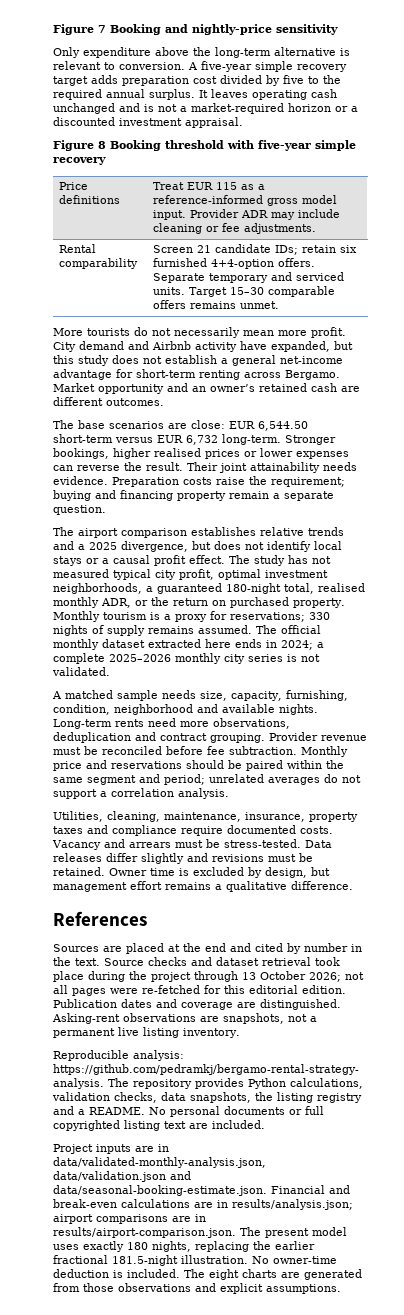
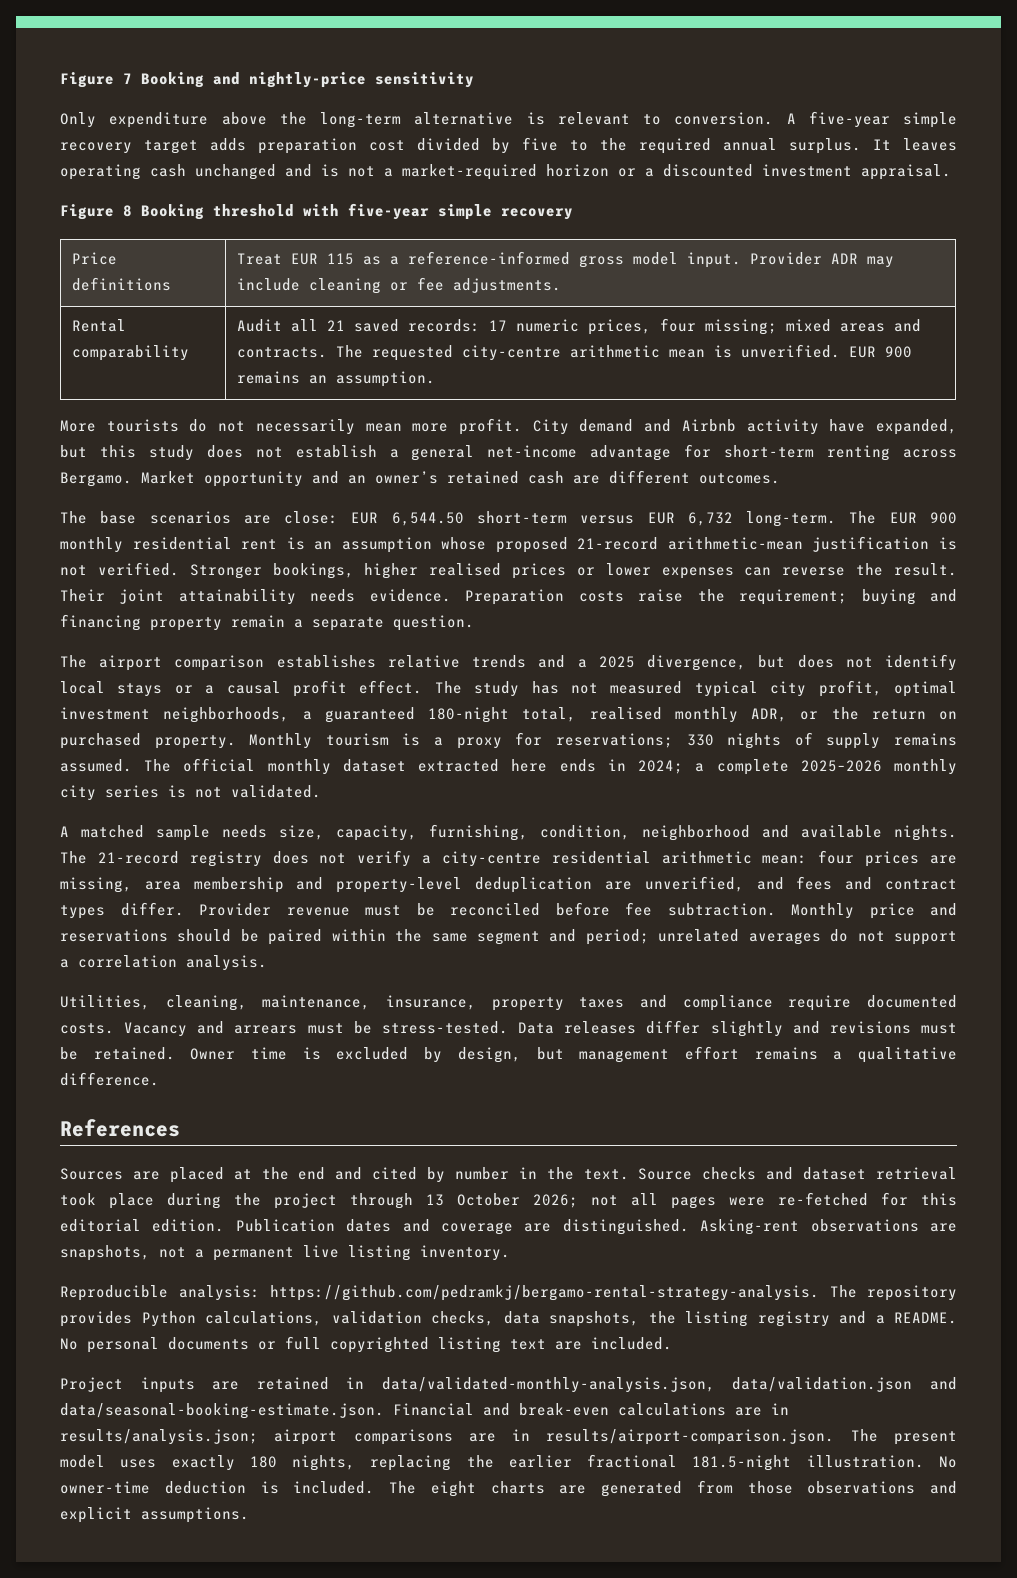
[152,244,357,255] [152,258,315,269] [152,272,344,283] [152,286,335,297] [152,300,279,309] Screen 21 candidate IDs; retain six furnished 4+4-option offers. Separate temporary and serviced units. Target 15–30 comparable offers remains unmet. -> [236,318,921,335] [236,344,912,361] [236,371,435,387] Audit all 21 saved records: 17 numeric prices, four missing; mixed areas and contracts. The requested city-centre arithmetic mean is unverified. EUR 900 remains an assumption.
(281, 439) none -> [849,511,958,524] [60,536,957,553] [60,562,179,576] The EUR 900 monthly residential rent is an assumption whose proposed 21-record arithmetic-mean justification is not verified.
[53,718,290,729] [53,732,265,743] Long-term rents need more observations, deduplication and contract grouping. -> [60,850,957,867] [60,876,958,893] [60,902,184,919] The 21-record registry does not verify a city-centre residential arithmetic mean: four prices are missing, area membership and property-level deduplication are unverified, and fees and contract types differ.
(154, 1149) none -> [256,1377,329,1390] retained

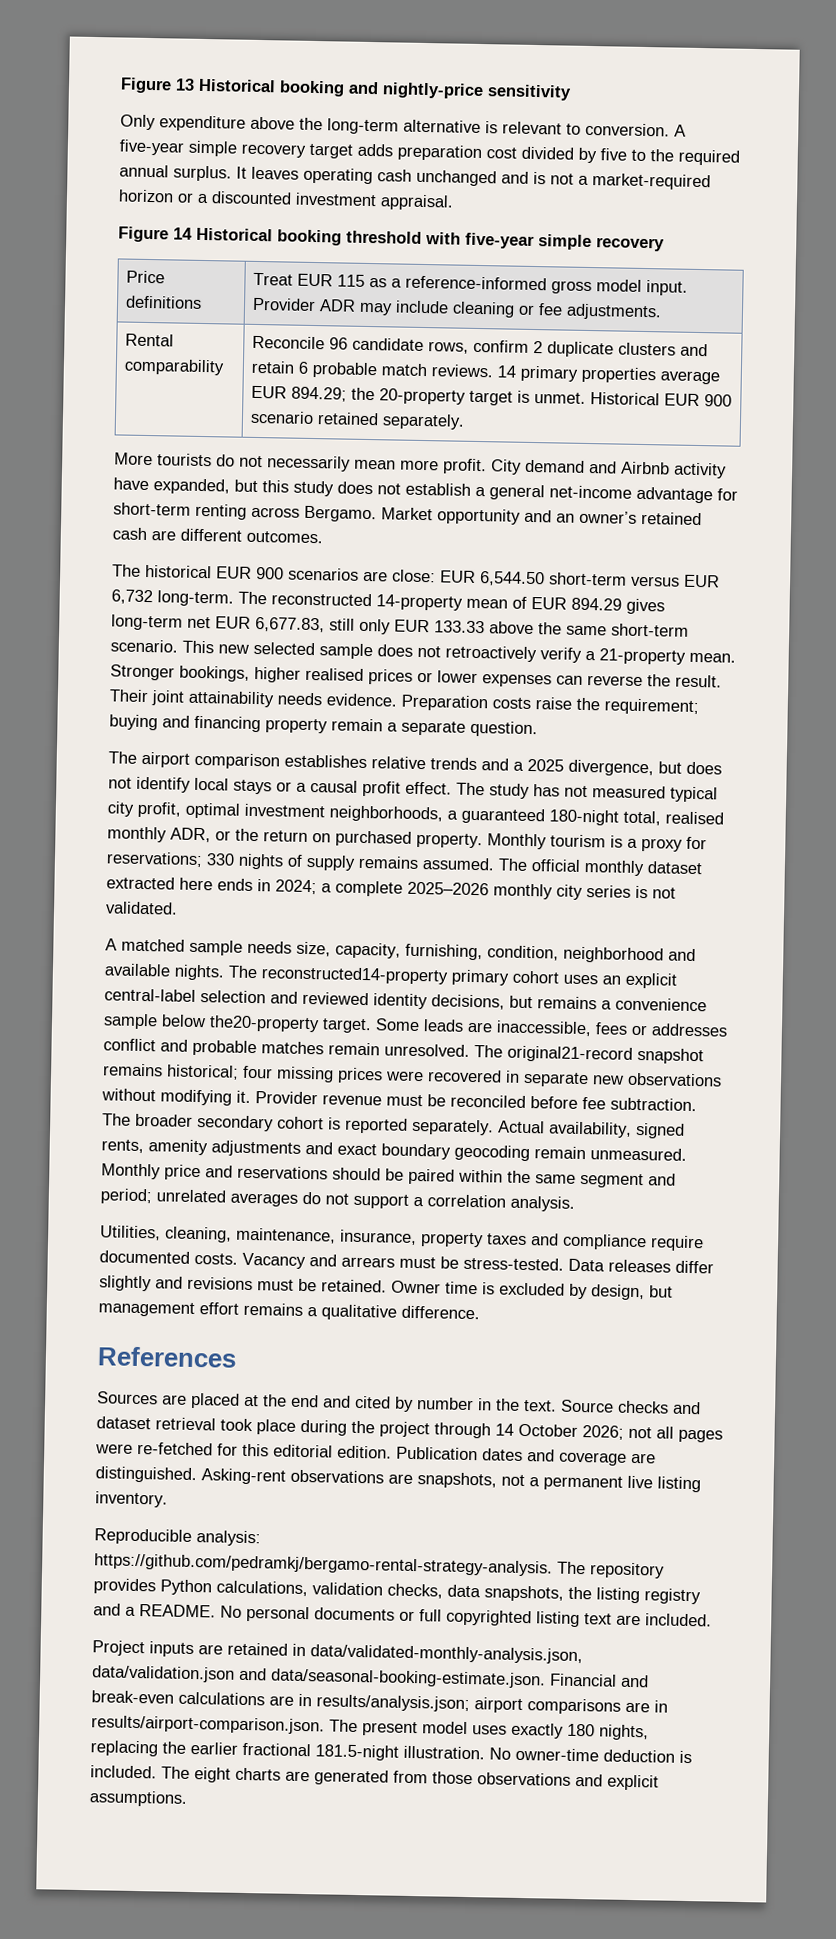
[60,72,204,88] Figure 7 Booking -> [120,77,345,97] Figure 13 Historical booking
[123,204,204,220] 8 Booking -> [173,227,342,246] 14 Historical booking
[236,318,921,335] [236,344,912,361] [236,371,435,387] Audit all 21 saved records: 17 numeric prices, four missing; mixed areas and contracts. The requested city-centre arithmetic mean is unverified. EUR 900 remains an assumption. -> [251,335,708,358] [250,360,720,385] [250,385,732,407] [249,410,465,430] Reconcile 96 candidate rows, confirm 2 duplicate clusters and retain 6 probable match reviews. 14 primary properties average EUR 894.29; the 20-property target is unmet. Historical EUR 900 scenario retained separately.
[100,511,137,524] base -> [145,564,284,580] historical EUR 900
[889,512,958,524] [60,536,957,553] [60,562,179,576] EUR 900 monthly residential rent is an assumption whose proposed 21-record arithmetic-mean justification is not verified. -> [271,592,665,615] [111,614,689,637] [110,639,736,665] reconstructed 14-property mean of EUR 894.29 gives long-term net EUR 6,677.83, still only EUR 133.33 above the same short-term scenario. This new selected sample does not retroactively verify a 21-property mean.
[97,850,957,867] [60,876,958,893] [60,902,184,919] 21-record registry does not verify a city-centre residential arithmetic mean: four prices are missing, area membership and property-level deduplication are unverified, and fees and contract types differ. -> [261,966,677,989] [104,988,707,1012] [103,1013,728,1037] [103,1038,704,1065] [103,1063,722,1088] [101,1088,251,1106] reconstructed14-property primary cohort uses an explicit central-label selection and reviewed identity decisions, but remains a convenience sample below the20-property target. Some leads are inaccessible, fees or addresses conflict and probable matches remain unresolved. The original21-record snapshot remains historical; four missing prices were recovered in separate new observations without modifying it.
(776, 909) none -> [102,1113,685,1139] [101,1139,687,1162] The broader secondary cohort is reported separately. Actual availability, signed rents, amenity adjustments and exact boundary geocoding remain unmeasured.
[426,1194,444,1206] 13 -> [495,1423,514,1436] 14

